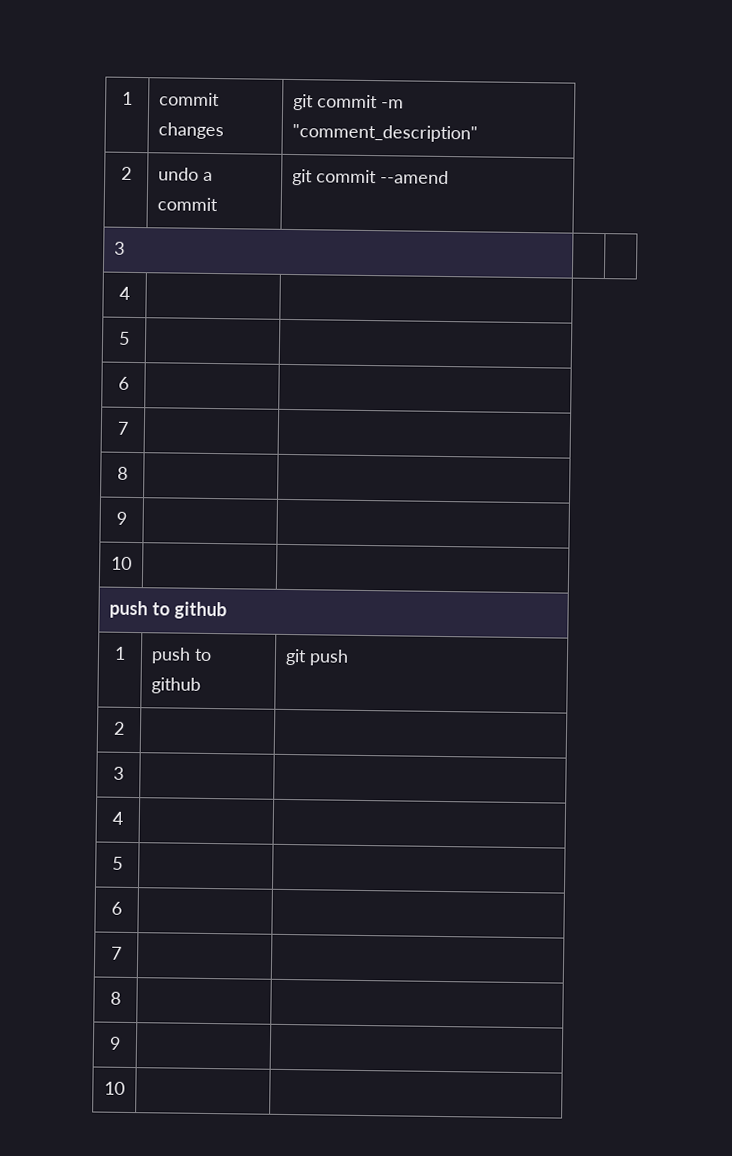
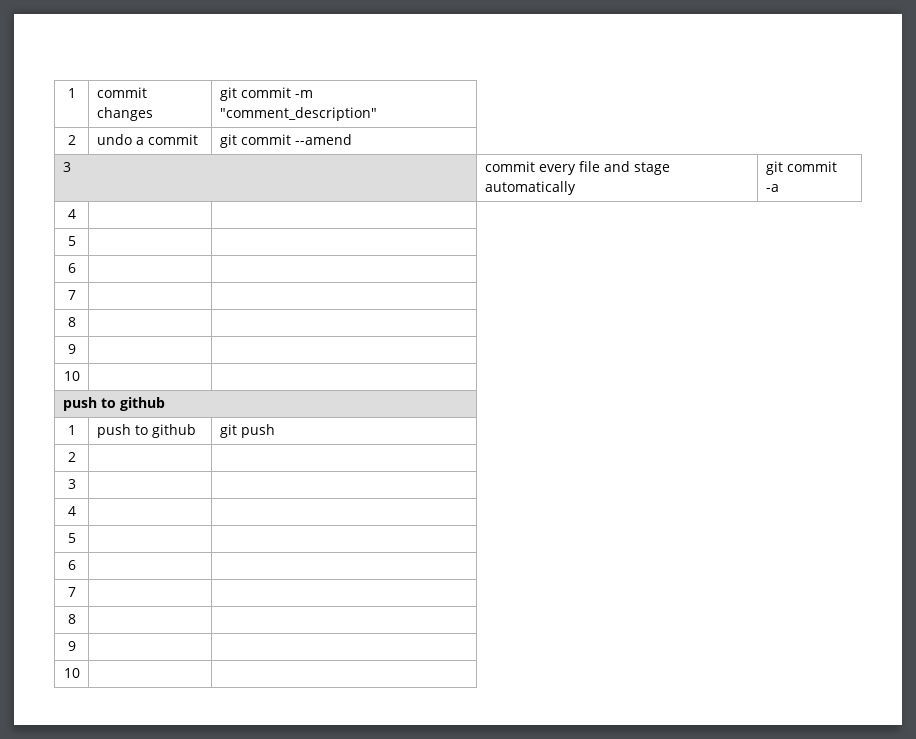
(126, 248) | -> [484,161,670,175] [484,181,576,195] [765,161,837,175] [765,184,779,192] commit every file and stage automatically | git commit -a

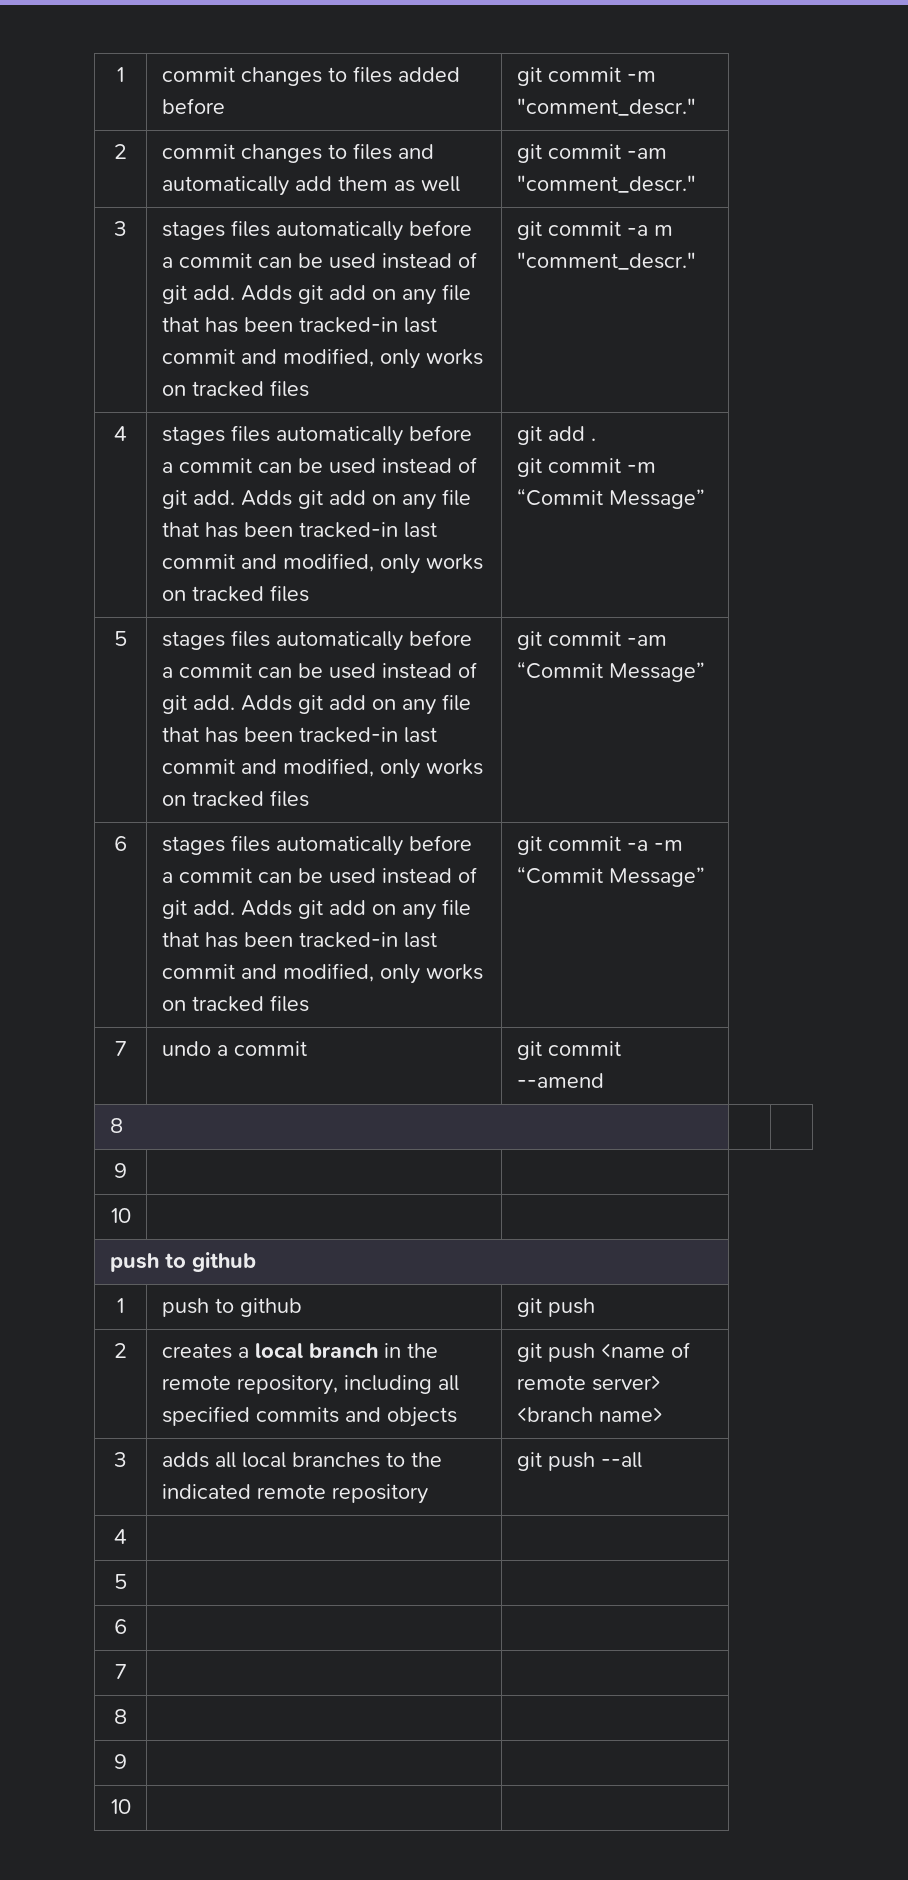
[219,87,313,101] [219,107,377,121] [67,135,76,145] | git commit -m "comment_description" // 2 -> [327,66,460,83] [161,98,225,114] [516,67,656,86] [516,98,696,116] [114,144,127,159] [161,143,434,163] [161,176,460,196] [516,144,667,163] [516,175,696,193] [114,221,127,236] [161,220,472,241] [161,252,477,269] [161,284,471,305] [161,317,437,333] [161,348,483,369] [161,380,309,397] [516,221,673,240] [516,252,696,270] [114,426,127,441] [161,425,472,446] [161,457,477,474] [161,489,471,510] [161,522,437,538] [161,553,483,574] [161,585,309,602] [516,426,596,445] [516,458,656,477] [516,488,705,509] [114,631,127,646] [161,630,472,651] [161,662,477,679] [161,694,471,715] [161,727,437,743] [161,758,483,779] [161,790,309,807] [516,631,667,650] [516,661,705,682] [114,836,127,851] [161,835,472,856] [161,867,477,884] [161,899,471,920] [161,932,437,948] [161,963,483,984] [161,995,309,1012] [516,836,683,855] [516,866,705,887] [114,1041,127,1056] to files added before | git commit -m "comment_descr." // 2 | commit changes to files and automatically add them as well | git commit -am "comment_descr." // 3 | stages files automatically before a commit can be used instead of git add. Adds git add on any file that has been tracked-in last commit and modified, only works on tracked files | git commit -a m "comment_descr." // 4 | stages files automatically before a commit can be used instead of git add. Adds git add on any file that has been tracked-in last commit and modified, only works on tracked files | git add . // git commit -m “Commit Message” // 5 | stages files automatically before a commit can be used instead of git add. Adds git add on any file that has been tracked-in last commit and modified, only works on tracked files | git commit -am “Commit Message” // 6 | stages files automatically before a commit can be used instead of git add. Adds git add on any file that has been tracked-in last commit and modified, only works on tracked files | git commit -a -m “Commit Message” // 7
[62,162,71,172] [484,161,670,175] [484,181,576,195] [765,161,837,175] [765,184,779,192] [67,209,76,219] [67,236,76,246] [67,263,76,273] [67,290,76,300] [67,317,76,327] [67,344,76,354] [63,371,80,381] [62,397,165,411] [67,425,76,435] [96,424,196,438] [219,424,275,438] [67,452,76,462] [67,479,76,489] [67,506,76,516] [67,533,76,543] [67,560,76,570] [67,587,76,597] [67,614,76,624] [67,641,76,651] [63,668,80,678] 3 | commit every file and stage automatically | git commit -a // 4 | | // 5 | | // 6 | | // 7 | | // 8 | | // 9 | | // 10 | | // push to github // 1 | push to github | git push // 2 | | // 3 | | // 4 | | // 5 | | // 6 | | // 7 | | // 8 | | // 9 | | // 10 | | -> [109,1118,123,1133] [114,1163,127,1178] [110,1208,131,1223] [109,1252,256,1272] [117,1298,124,1313] [161,1298,302,1317] [516,1298,595,1317] [114,1343,127,1358] [161,1343,438,1359] [161,1375,459,1395] [161,1406,457,1427] [516,1342,690,1362] [516,1375,661,1391] [516,1407,663,1422] [114,1452,127,1467] [161,1452,442,1468] [161,1484,428,1504] [516,1452,642,1471] [114,1529,127,1544] [114,1574,127,1589] [114,1619,127,1634] [114,1664,127,1679] [114,1709,127,1724] [114,1754,127,1769] [110,1799,131,1814] 8 | | // 9 | | // 10 | | // push to github // 1 | push to github | git push // 2 | creates a local branch in the remote repository, including all specified commits and objects | git push <name of remote server> <branch name> // 3 | adds all local branches to the indicated remote repository | git push --all // 4 | | // 5 | | // 6 | | // 7 | | // 8 | | // 9 | | // 10 | |

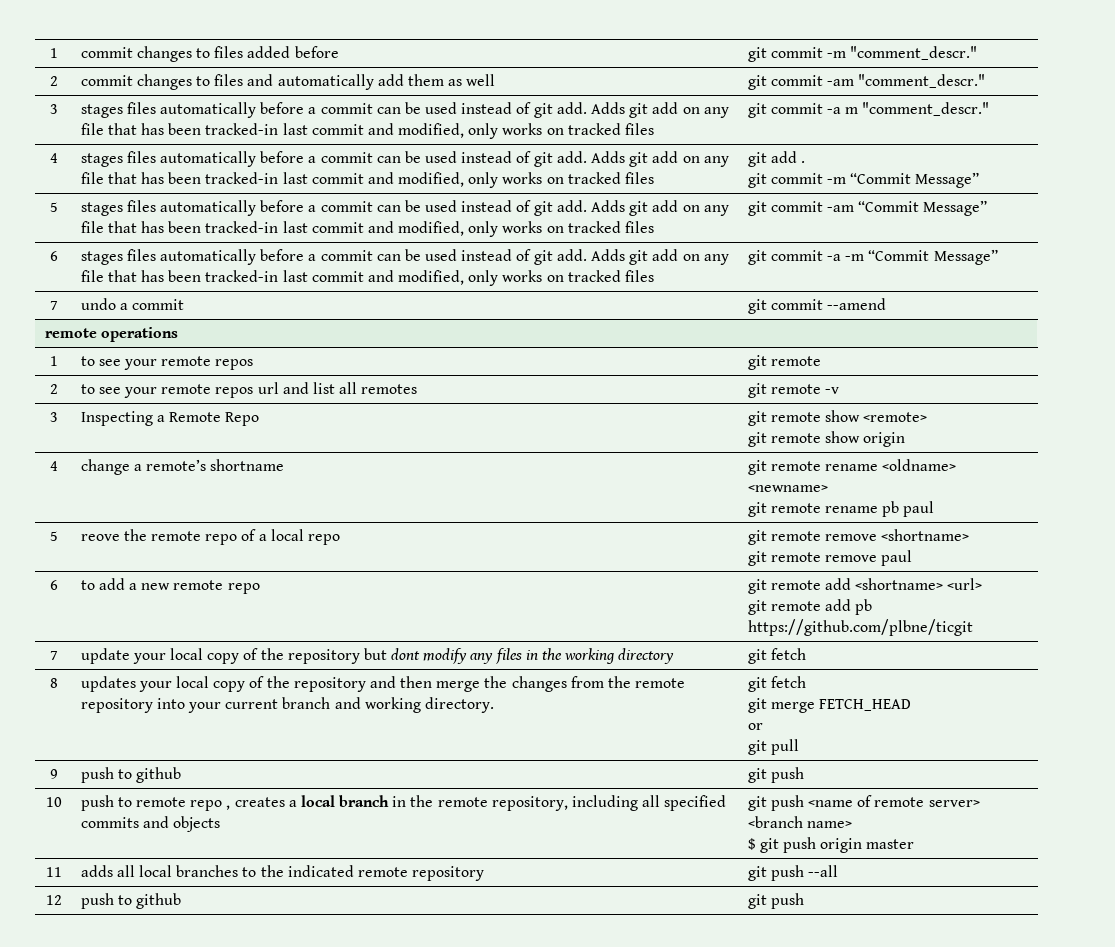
[109,1118,123,1133] [114,1163,127,1178] [110,1208,131,1223] [109,1252,256,1272] [117,1298,124,1313] 8 | | // 9 | | // 10 | | // push to github // 1 -> [44,327,178,342] [49,356,58,366] [80,356,254,370] [747,355,821,370] [49,384,58,394] [80,382,418,398] [747,383,839,398] [49,412,58,422] [80,411,260,426] [747,410,928,426] [747,431,906,447] [49,461,58,471] [80,459,285,475] [747,459,957,475] [747,485,828,492] [747,501,935,517] [49,531,58,541] [80,529,340,545] [747,529,970,545] [747,550,913,566] [49,580,58,590] [80,578,260,594] [747,578,983,594] [747,599,873,615] [747,619,973,636] [49,651,58,660] [80,648,675,664] [747,648,806,664] [49,678,58,688] [80,676,686,692] [80,697,494,713] [747,676,806,692] [747,698,911,713] [747,723,763,730] [747,739,799,755] [49,769,58,779] remote operations // 1 | to see your remote repos | git remote // 2 | to see your remote repos url and list all remotes | git remote -v // 3 | Inspecting a Remote Repo | git remote show <remote> // git remote show origin // 4 | change a remote’s shortname | git remote rename <oldname> <newname> // git remote rename pb paul // 5 | reove the remote repo of a local repo | git remote remove <shortname> // git remote remove paul // 6 | to add a new remote repo | git remote add <shortname> <url> // git remote add pb https://github.com/plbne/ticgit // 7 | update your local copy of the repository but dont modify any files in the working directory | git fetch // 8 | updates your local copy of the repository and then merge the changes from the remote repository into your current branch and working directory. | git fetch // git merge FETCH_HEAD // or // git pull // 9
[114,1343,127,1358] 2 | -> [45,797,62,807] [80,795,231,811] 10 | push to remote repo ,
[114,1452,127,1467] // 3 -> [747,837,915,853] [45,867,62,877] // $ git push origin master // 11
[114,1529,127,1544] [114,1574,127,1589] [114,1619,127,1634] [114,1664,127,1679] [114,1709,127,1724] [114,1754,127,1769] [110,1799,131,1814] 4 | | // 5 | | // 6 | | // 7 | | // 8 | | // 9 | | // 10 | | -> [45,895,62,905] [80,893,181,909] [747,893,804,909] 12 | push to github | git push

